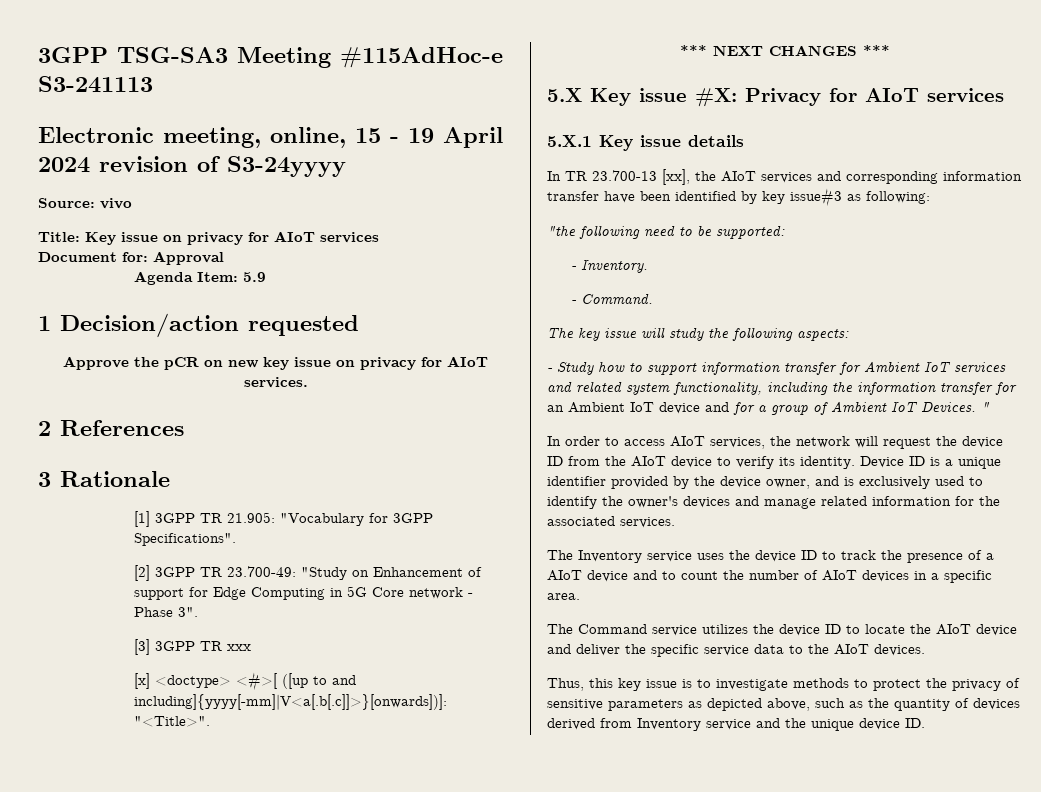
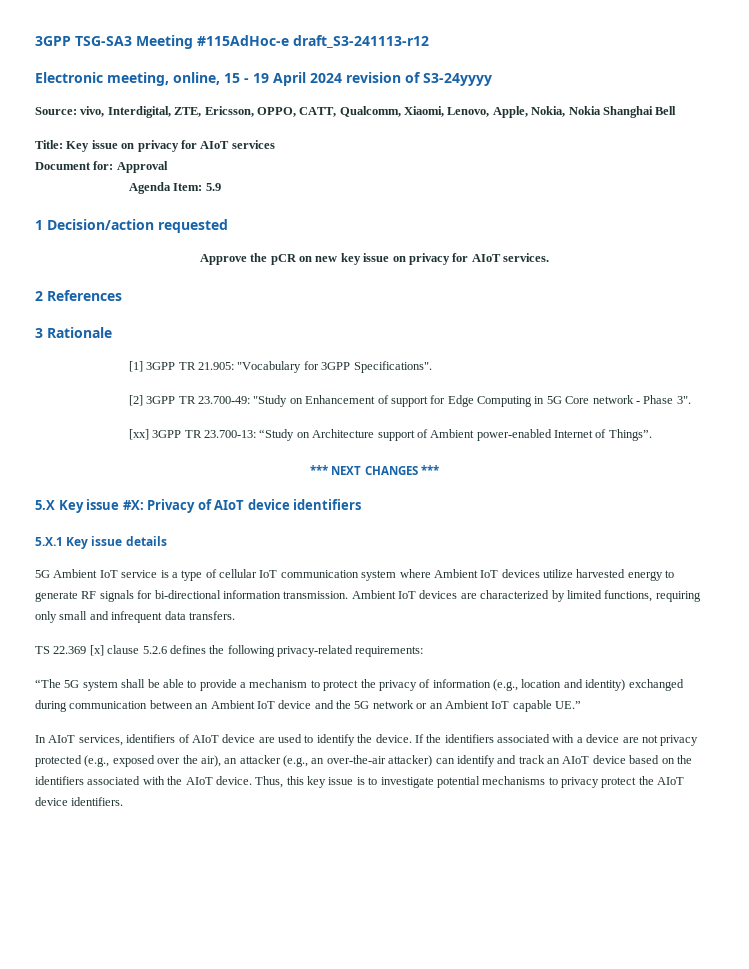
[38,76,153,93] S3-241113 -> [293,35,429,48] draft_S3-241113-r12
[100,198,132,209] vivo -> [80,106,677,118] vivo, Interdigital, ZTE, Ericsson, OPPO, CATT, Qualcomm, Xiaomi, Lenovo, Apple, Nokia, Nokia Shanghai Bell
[133,639,251,655] [133,672,356,691] [133,694,447,710] [133,716,210,727] [3] 3GPP TR xxx // [x] <doctype> <#>[ ([up to and including]{yyyy[-mm]|V<a[.b[.c]]>}[onwards])]: "<Title>". -> [128,429,652,441] [xx] 3GPP TR 23.700-13: “Study on Architecture support of Ambient power-enabled Internet of Things”.
[829,88,1004,102] for AIoT services -> [197,499,362,510] of AIoT device identifiers
[547,169,1022,185] [547,188,930,207] [547,225,785,239] [570,260,648,273] [570,293,653,305] [547,327,849,341] [547,361,1006,375] [547,381,1017,395] In TR 23.700-13 [xx], the AIoT services and corresponding information transfer have been identified by key issue#3 as following: // "the following need to be supported: // - Inventory. // - Command. // The key issue will study the following aspects: // - Study how to support information transfer for Ambient IoT services and related system functionality, including the information transfer for -> [35,569,675,581] [35,590,701,602] [35,611,235,623] [35,645,424,657] [35,679,684,691] [35,700,193,712] 5G Ambient IoT service is a type of cellular IoT communication system where Ambient IoT devices utilize harvested energy to generate RF signals for bi-directional information transmission. Ambient IoT devices are characterized by limited functions, requiring only small and infrequent data transfers. // TS 22.369 [x] clause 5.2.6 defines the following privacy-related requirements: // “The 5G system shall be able to provide a mechanism to protect the privacy of information (e.g., location and identity) exchanged during communication between
[733,401,990,415] [547,436,1003,449] [547,456,1001,469] [547,476,983,489] [547,496,1000,509] [547,516,675,528] [547,550,994,563] [547,570,992,583] [547,593,580,600] [547,624,1017,636] [547,644,925,657] for a group of Ambient IoT Devices. " // In order to access AIoT services, the network will request the device ID from the AIoT device to verify its identity. Device ID is a unique identifier provided by the device owner, and is exclusively used to identify the owner's devices and manage related information for the associated services. // The Inventory service uses the device ID to track the presence of a AIoT device and to count the number of AIoT devices in a specific area. // The Command service utilizes the device ID to locate the AIoT device and deliver the specific service data to the AIoT devices. // -> [336,700,581,712] [35,734,699,746] [35,755,692,767] [35,776,252,785] the 5G network or an Ambient IoT capable UE.” // In AIoT services, identifiers of AIoT device are used to identify the device. If the identifiers associated with a device are not privacy protected (e.g., exposed over the air), an attacker (e.g., an over-the-air attacker) can identify and track an AIoT device based on the identifiers associated with the AIoT device.
[793,678,1020,691] [547,698,1020,711] [547,718,925,731] methods to protect the privacy of sensitive parameters as depicted above, such as the quantity of devices derived from Inventory service and the unique device ID. -> [436,776,685,788] [35,797,124,806] potential mechanisms to privacy protect the AIoT device identifiers.

